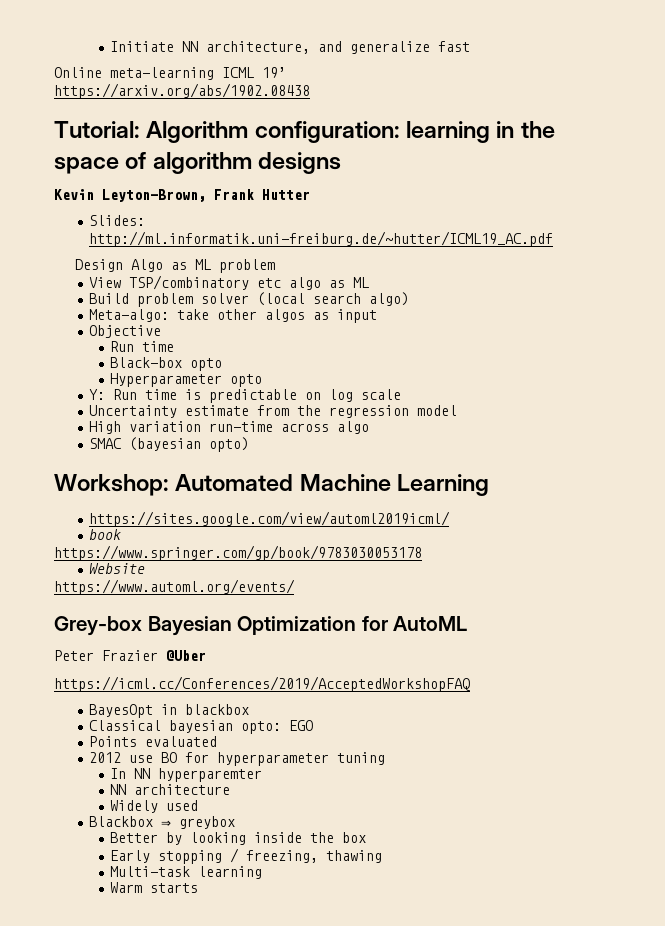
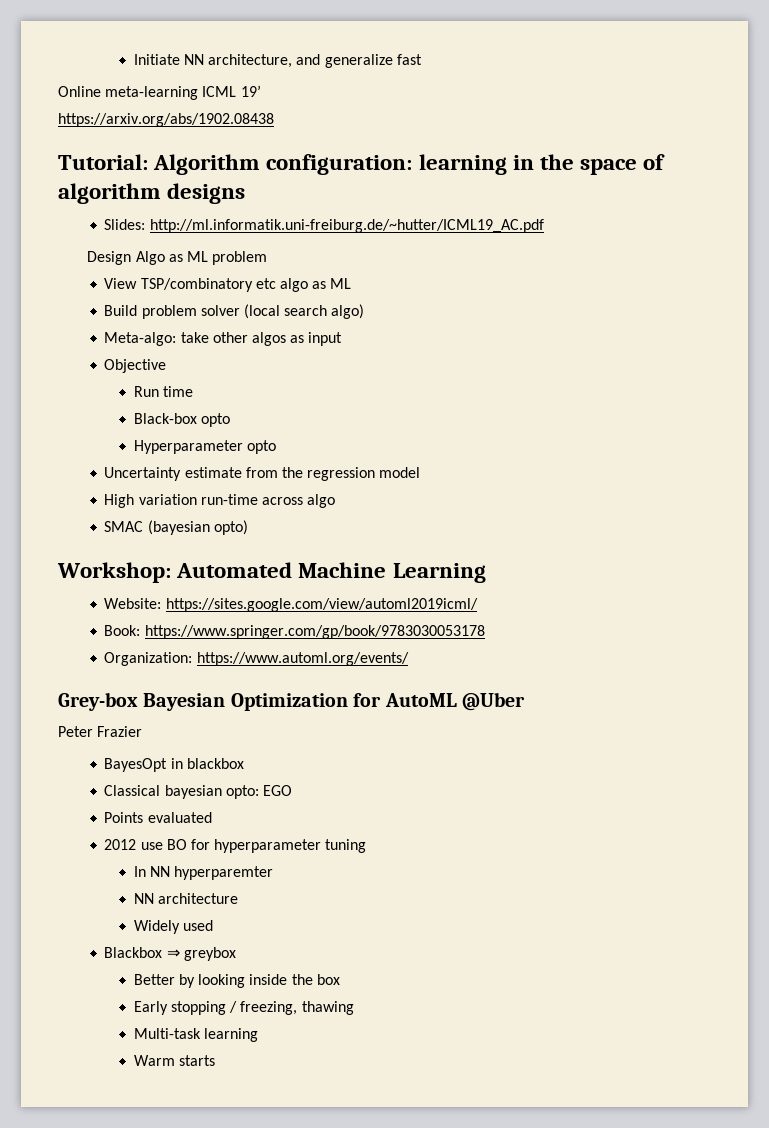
[54,189,310,202] // Kevin Leyton-Brown, Frank Hutter -> (246, 193) none
[88,389,401,403] // Y: Run time is predictable on log scale -> (277, 447) none
(490, 485) none -> [104,598,162,609] Website:
[88,529,121,540] book // -> [104,625,141,636] Book:
[88,563,145,574] Website // -> [104,652,193,666] Organization:
(468, 623) none -> [461,692,525,711] @Uber
[166,650,206,661] [54,676,470,692] @Uber // https://icml.cc/Conferences/2019/AcceptedWorkshopFAQ -> (143, 731) none

